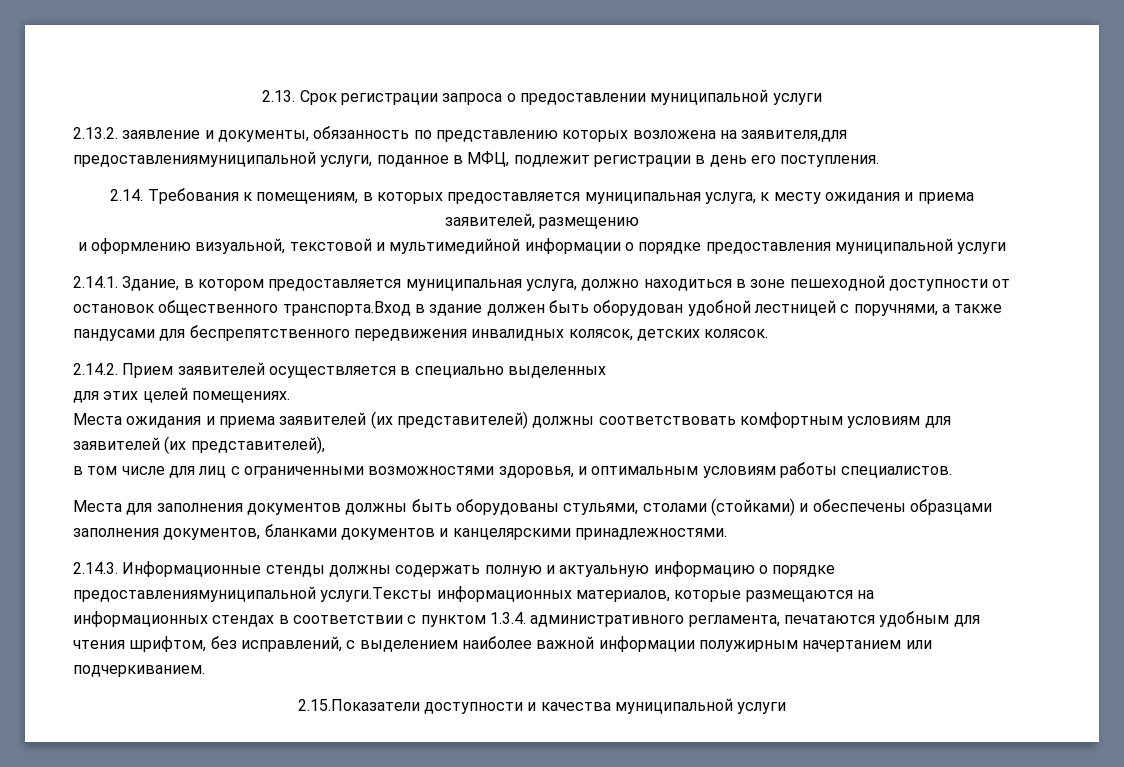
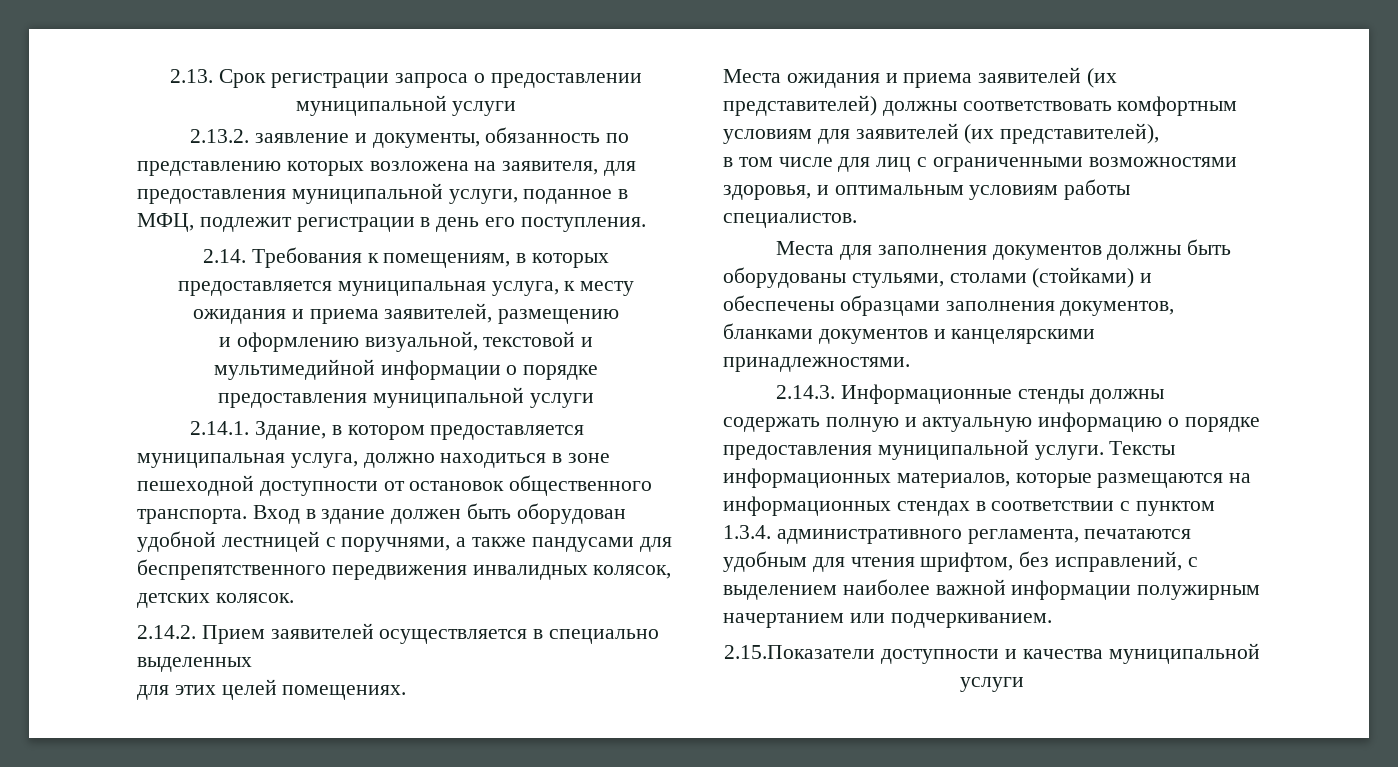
[741,130,848,142] [73,151,316,167] заявителя,для предоставлениямуниципальной -> [502,161,637,176] [137,183,443,204] заявителя, для предоставления муниципальной
[282,301,411,316] транспорта.Вход -> [137,505,300,524] транспорта. Вход
[73,586,433,602] предоставлениямуниципальной услуги.Тексты -> [723,439,1176,460] предоставления муниципальной услуги. Тексты

